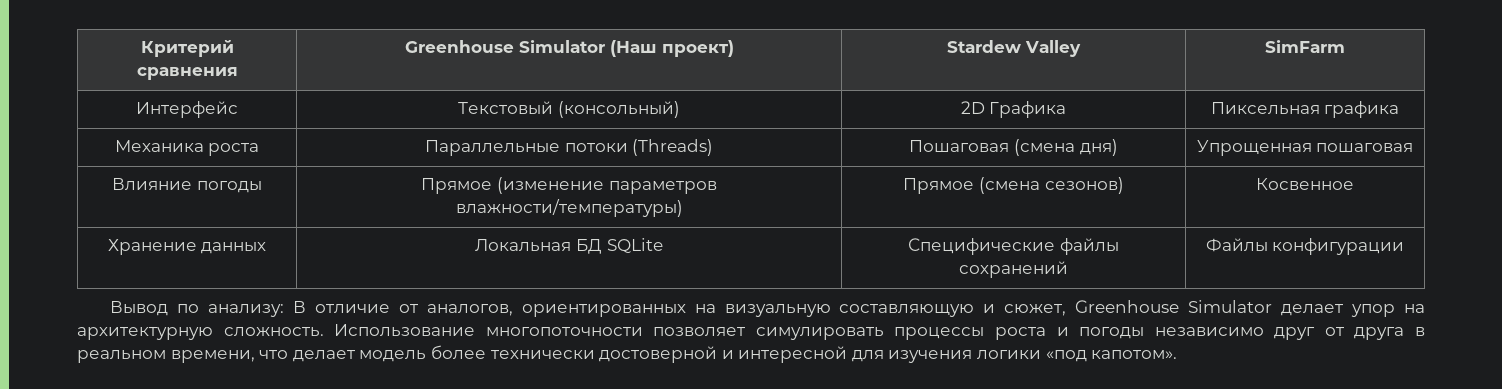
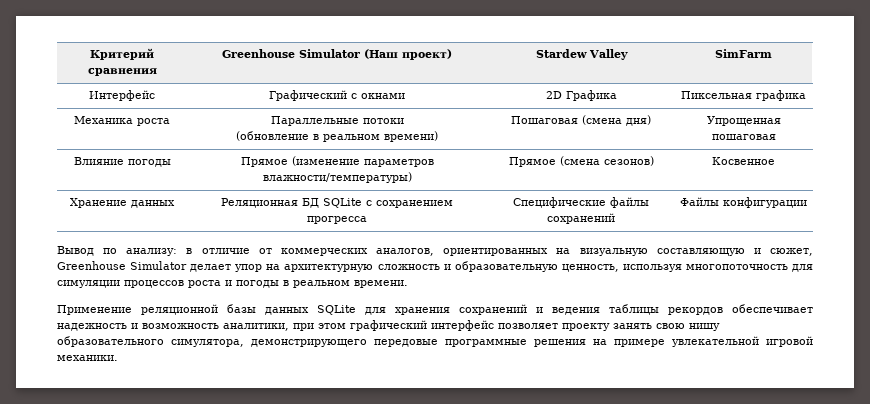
[458,101,680,118] Текстовый (консольный) -> [269,90,405,101] Графический с окнами
[632,139,714,156] (Threads) -> [236,131,438,142] // (обновление в реальном времени)
[475,239,572,252] Локальная -> [221,198,298,208] Реляционная
(663, 246) none -> [365,200,453,208] [307,216,367,224] с сохранением прогресса
[292,301,306,313] В -> [186,248,193,254] в
(418, 308) none -> [280,248,368,256] коммерческих
[223,324,1426,340] [77,345,1178,363] сложность. Использование многопоточности позволяет симулировать процессы роста и погоды независимо друг от друга в реальном времени, что делает модель более технически достоверной и интересной для изучения логики «под капотом». -> [377,261,814,272] [57,280,408,288] [57,304,813,315] [57,320,720,331] [57,336,813,347] [57,355,118,361] сложность и образовательную ценность, используя многопоточность для симуляции процессов роста и погоды в реальном времени. // Применение реляционной базы данных SQLite для хранения сохранений и ведения таблицы рекордов обеспечивает надежность и возможность аналитики, при этом графический интерфейс позволяет проекту занять свою нишу образовательного симулятора, демонстрирующего передовые программные решения на примере увлекательной игровой механики.

